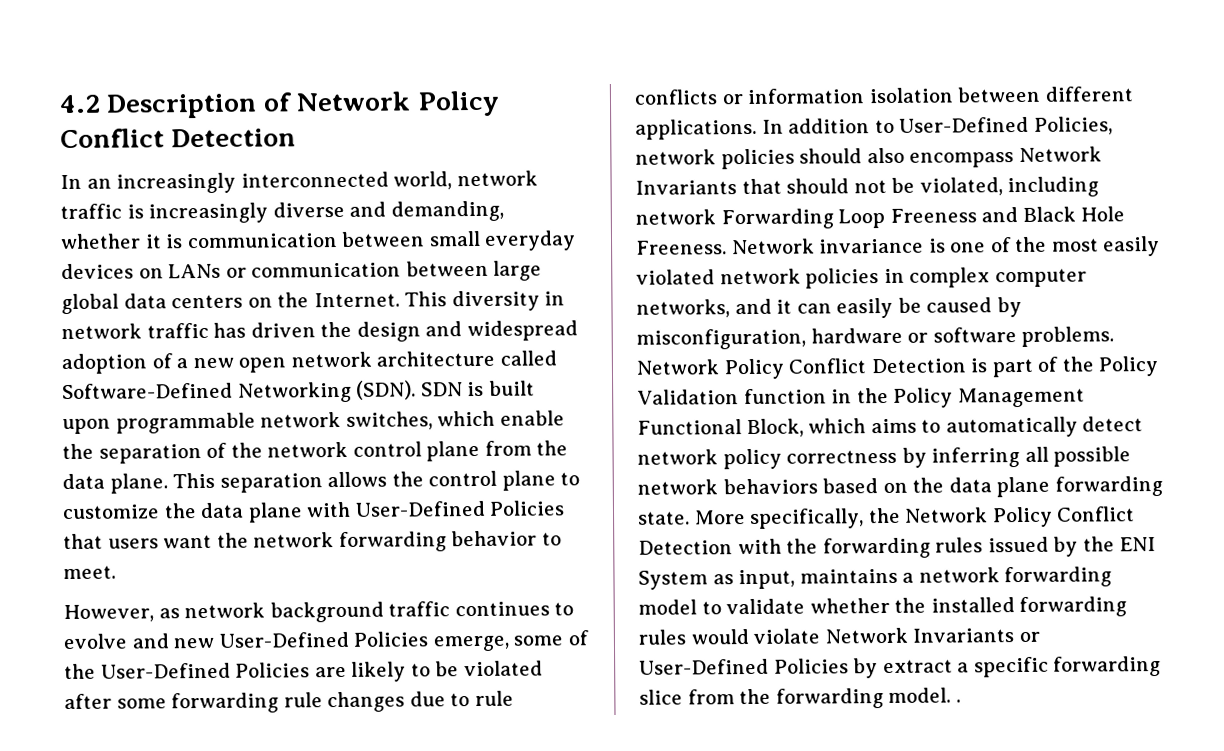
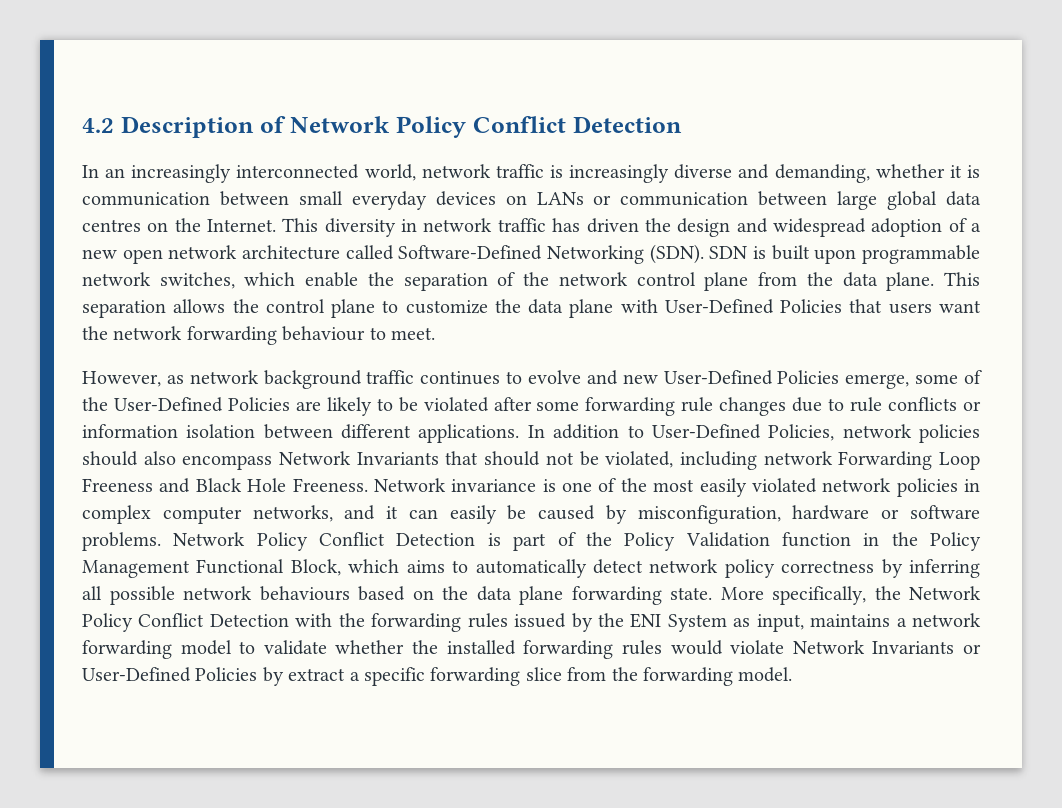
[171,294,244,309] centers -> [82,219,141,232] centres
[451,530,538,547] behavior -> [282,326,366,341] behaviour
[722,478,818,495] behaviors -> [259,586,350,601] behaviours
[955,699,961,703] . -> (793, 674) none

